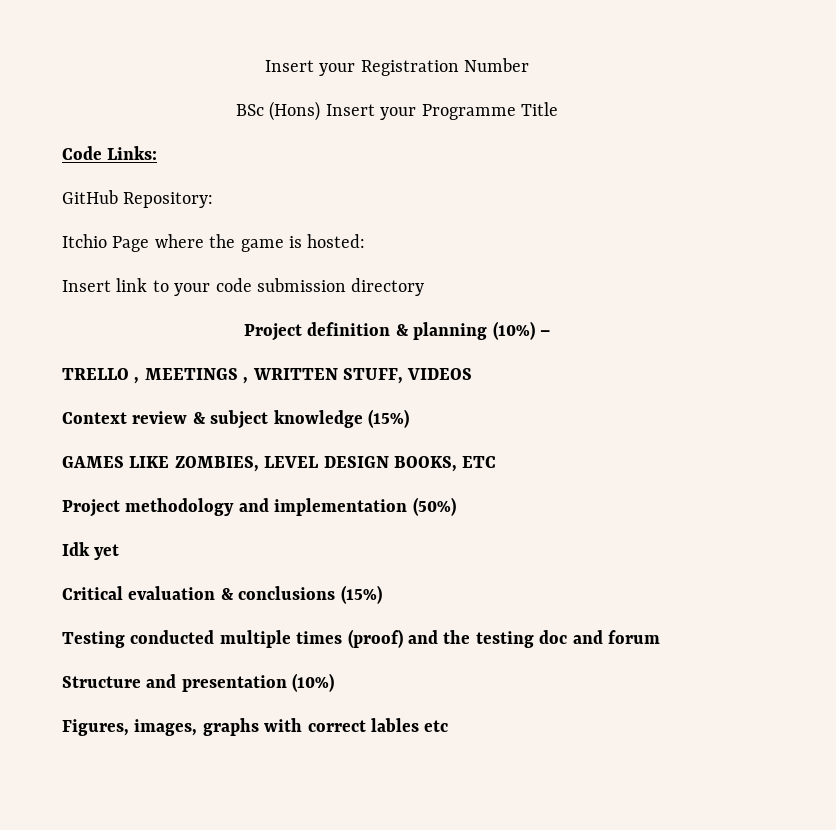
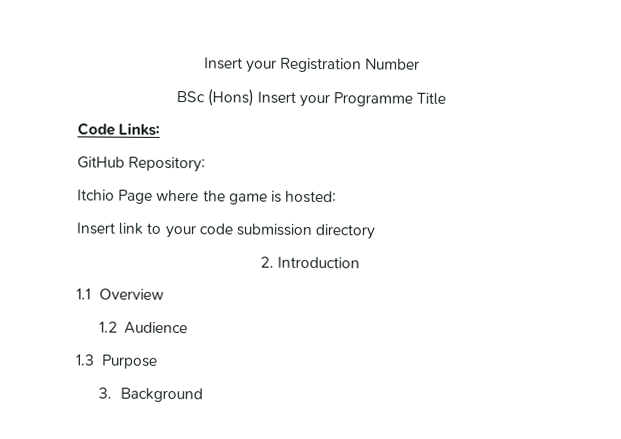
[244,321,550,341] [62,368,473,384] [62,409,409,429] [62,456,497,472] [62,497,456,517] [62,542,120,560] [62,585,382,604] [62,629,660,648] [62,673,335,692] [62,718,449,736] Project definition & planning (10%) – // TRELLO , MEETINGS , WRITTEN STUFF, VIDEOS // Context review & subject knowledge (15%) // GAMES LIKE ZOMBIES, LEVEL DESIGN BOOKS, ETC // Project methodology and implementation (50%) // Idk yet // Critical evaluation & conclusions (15%) // Testing conducted multiple times (proof) and the testing doc and forum // Structure and presentation (10%) // Figures, images, graphs with correct lables etc -> [259,256,361,269] [76,288,164,300] [98,321,189,335] [75,354,158,369] [97,387,204,403] 2. Introduction // 1.1 Overview // 1.2 Audience // 1.3 Purpose // 3. Background

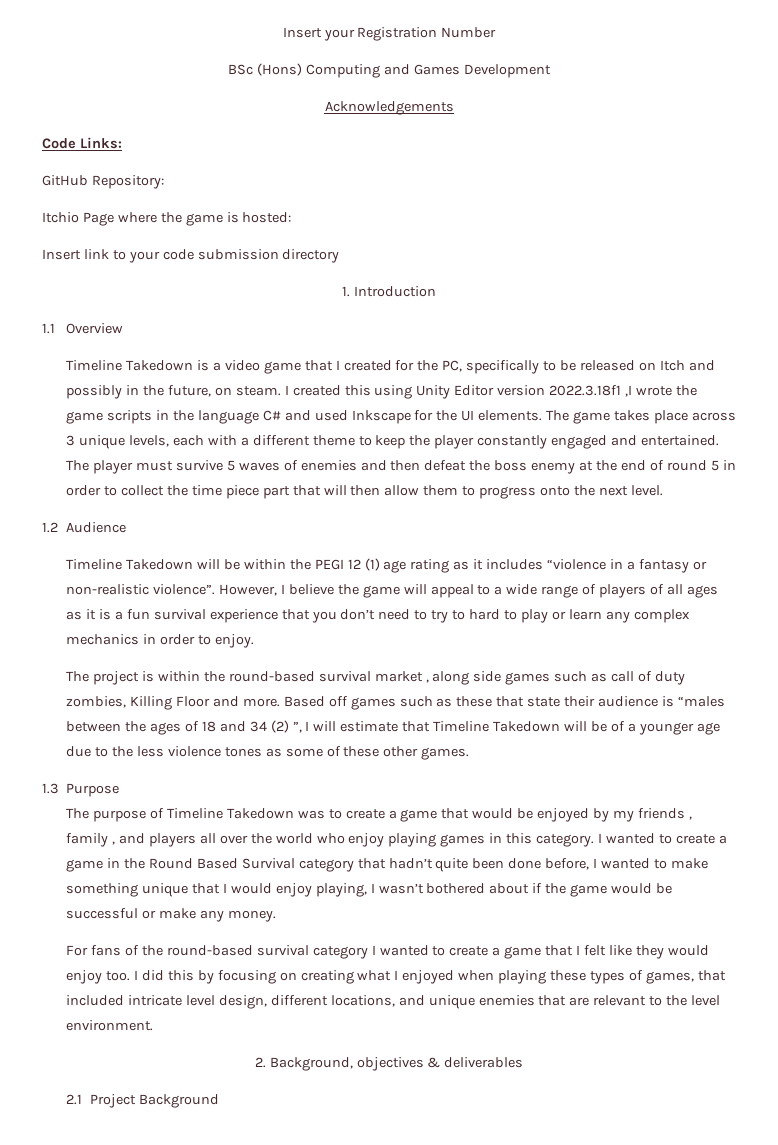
[256,91,447,108] Insert your Programme Title -> [306,64,551,78] [324,101,454,115] Computing and Games Development // Acknowledgements
[259,256,274,268] 2. -> [342,286,351,297] 1.
[98,321,189,335] [75,354,158,369] [97,387,112,399] 1.2 Audience // 1.3 Purpose // 3. -> [66,360,715,374] [66,385,697,399] [66,410,736,424] [66,435,719,449] [66,460,736,474] [66,485,663,499] [42,522,127,533] [66,558,707,573] [66,584,718,598] [66,609,690,623] [66,634,254,648] [66,671,685,685] [66,696,725,710] [66,720,720,735] [66,746,470,760] [42,783,120,797] [66,808,692,822] [66,833,727,847] [66,858,708,872] [66,883,672,897] [66,908,276,922] [66,945,709,959] [66,970,726,984] [66,995,721,1009] [66,1020,154,1031] [254,1057,524,1071] [66,1094,137,1108] Timeline Takedown is a video game that I created for the PC, specifically to be released on Itch and possibly in the future, on steam. I created this using Unity Editor version 2022.3.18f1 ,I wrote the game scripts in the language C# and used Inkscape for the UI elements. The game takes place across 3 unique levels, each with a different theme to keep the player constantly engaged and entertained. The player must survive 5 waves of enemies and then defeat the boss enemy at the end of round 5 in order to collect the time piece part that will then allow them to progress onto the next level. // 1.2 Audience // Timeline Takedown will be within the PEGI 12 (1) age rating as it includes “violence in a fantasy or non-realistic violence”. However, I believe the game will appeal to a wide range of players of all ages as it is a fun survival experience that you don’t need to try to hard to play or learn any complex mechanics in order to enjoy. // The project is within the round-based survival market , along side games such as call of duty zombies, Killing Floor and more. Based off games such as these that state their audience is “males between the ages of 18 and 34 (2) ”, I will estimate that Timeline Takedown will be of a younger age due to the less violence tones as some of these other games. // 1.3 Purpose // The purpose of Timeline Takedown was to create a game that would be enjoyed by my friends , family , and players all over the world who enjoy playing games in this category. I wanted to create a game in the Round Based Survival category that hadn’t quite been done before, I wanted to make something unique that I would enjoy playing, I wasn’t bothered about if the game would be successful or make any money. // For fans of the round-based survival category I wanted to create a game that I felt like they would enjoy too. I did this by focusing on creating what I enjoyed when playing these types of games, that included intricate level design, different locations, and unique enemies that are relevant to the level environment. // 2. Background, objectives & deliverables // 2.1 Project

